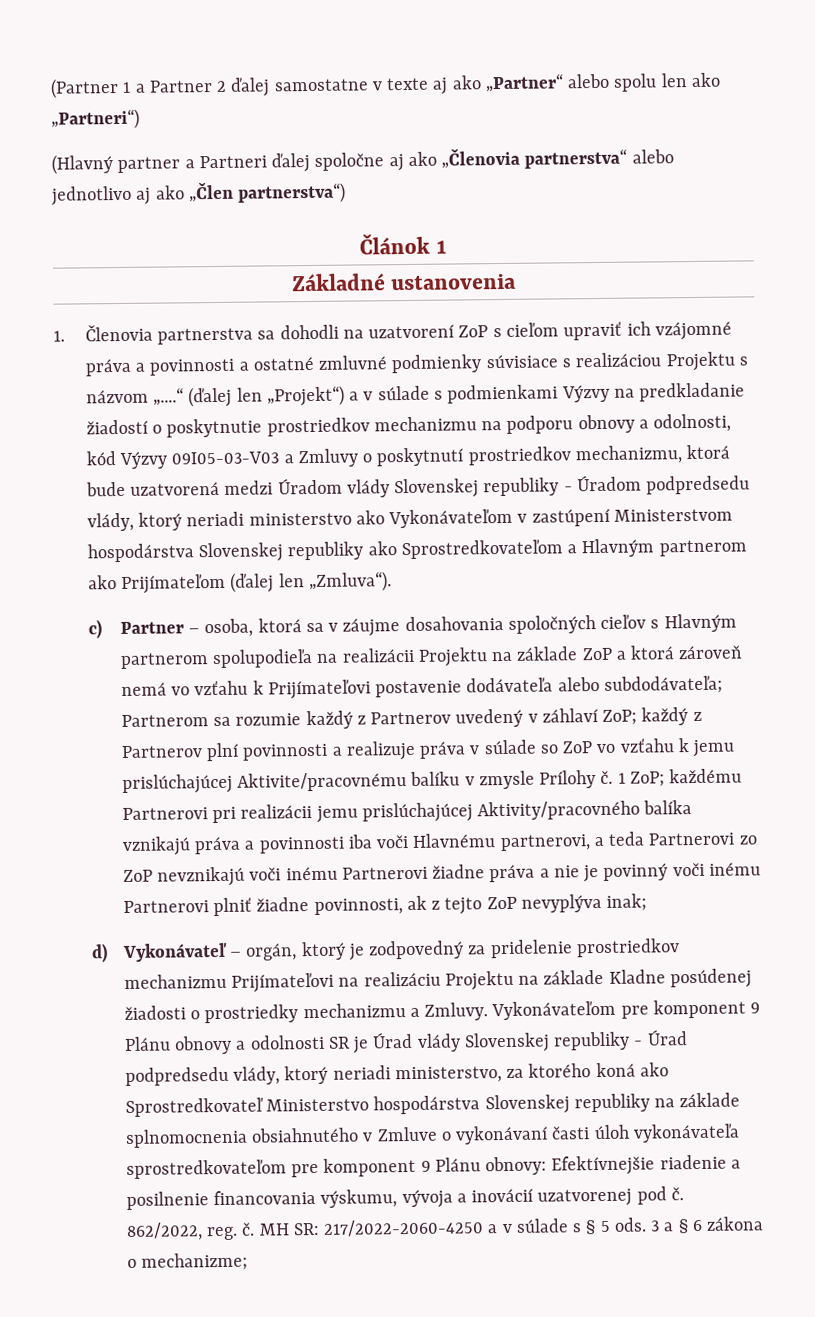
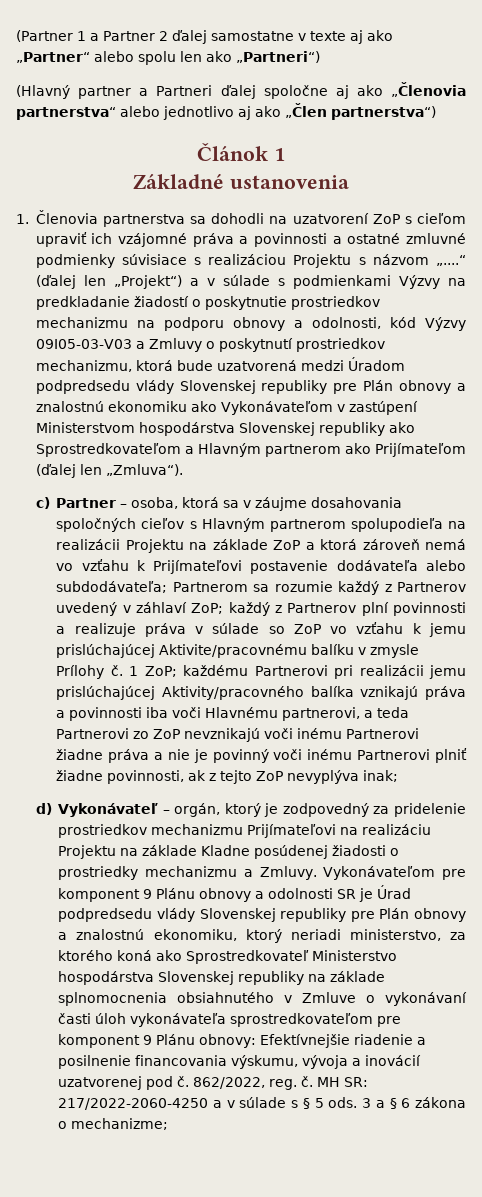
[346,474,751,499] [86,511,352,532] vlády Slovenskej republiky - Úradom podpredsedu vlády, ktorý neriadi ministerstvo -> [35,380,467,394] [35,401,187,412] podpredsedu vlády Slovenskej republiky pre Plán obnovy a znalostnú ekonomiku
[416,1029,688,1053] [124,1066,280,1086] vlády Slovenskej republiky - Úrad podpredsedu vlády, -> [58,908,467,922] [58,929,237,941] podpredsedu vlády Slovenskej republiky pre Plán obnovy a znalostnú ekonomiku,

